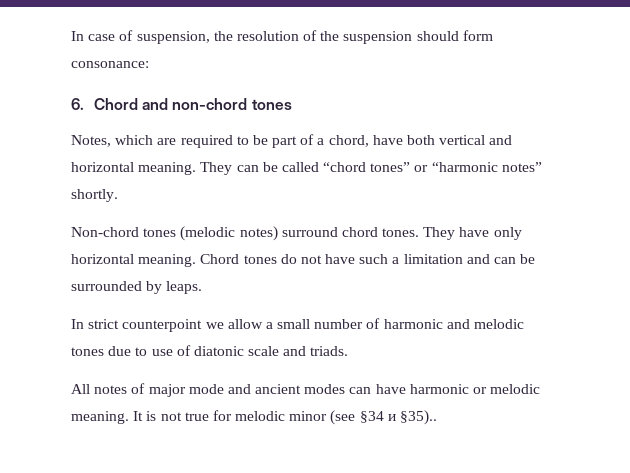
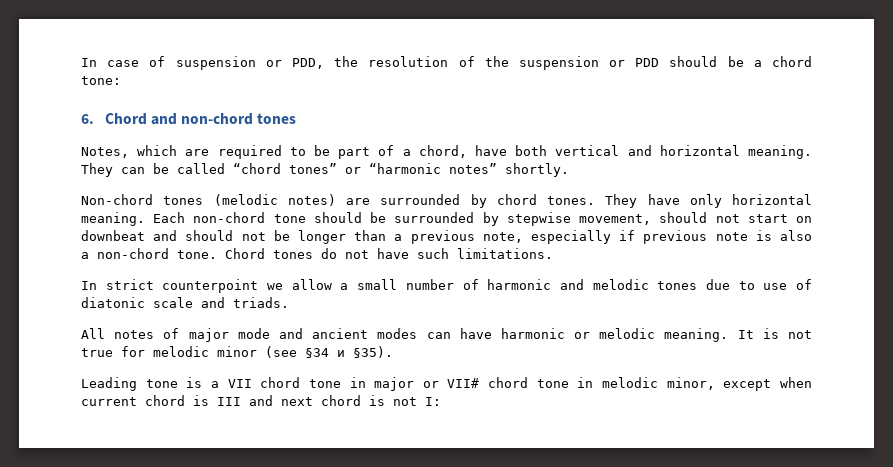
[136,31,210,44] suspension, -> [175,56,324,70] suspension or PDD,
[416,30,493,41] [71,61,149,68] should form consonance: -> [609,56,812,67] [81,76,121,85] or PDD should be a chord tone:
[281,227,338,237] surround -> [346,194,487,208] are surrounded by
(197, 260) none -> [153,212,813,226] [81,230,813,244] [81,248,217,259] Each non-chord tone should be surrounded by stepwise movement, should not start on downbeat and should not be longer than a previous note, especially if previous note is also a non-chord tone.
[392,254,536,264] [71,281,203,294] a limitation and can be surrounded by leaps. -> [457,248,553,259] limitations.
[400,410,438,425] §35).. -> [353,346,393,358] [81,377,812,391] [81,395,441,406] §35). // Leading tone is a VII chord tone in major or VII# chord tone in melodic minor, except when current chord is III and next chord is not I:

